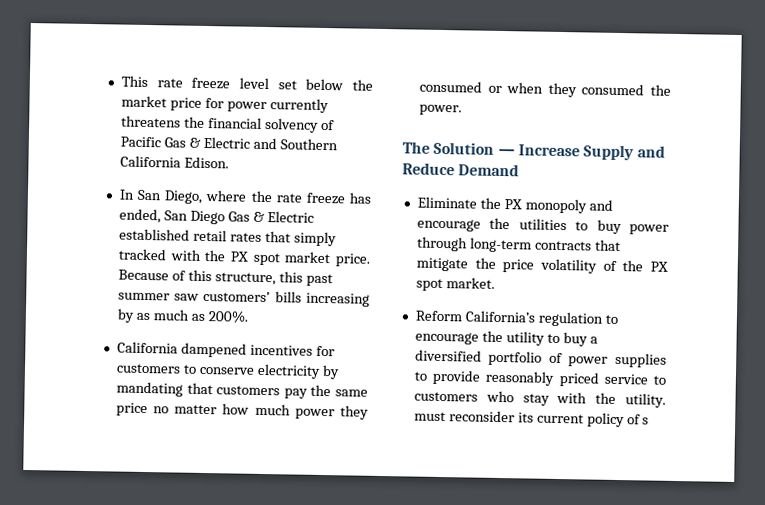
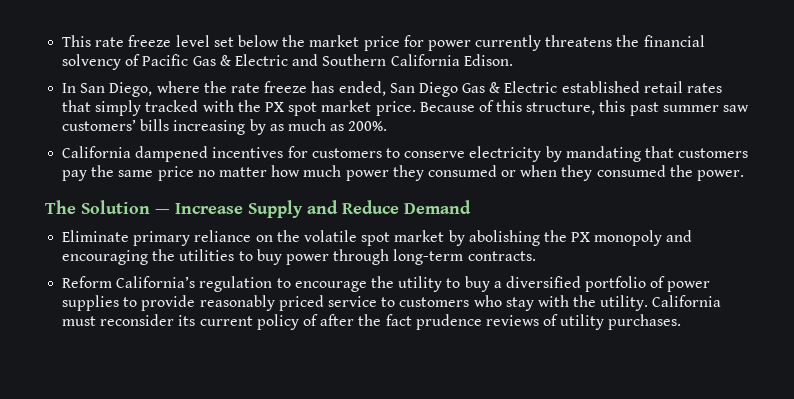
(477, 202) none -> [133,230,540,246] primary reliance on the volatile spot market by abolishing
[416,218,481,232] encourage -> [62,250,149,265] encouraging
[534,239,621,252] [415,257,668,274] [415,277,495,292] contracts that mitigate the price volatility of the PX spot market. -> [467,251,536,261] contracts.
(666, 400) none -> [652,295,722,307] California
[642,417,650,425] s -> [320,314,682,330] after the fact prudence reviews of utility purchases.

